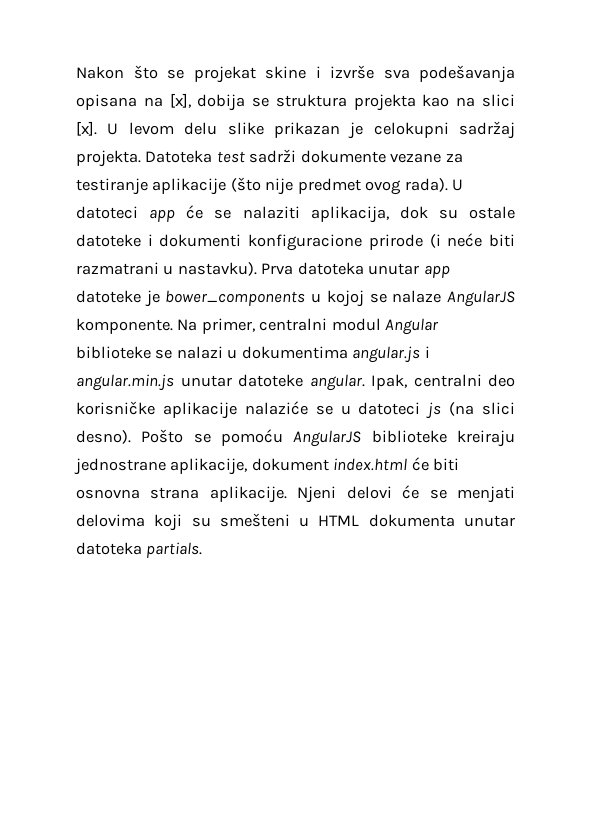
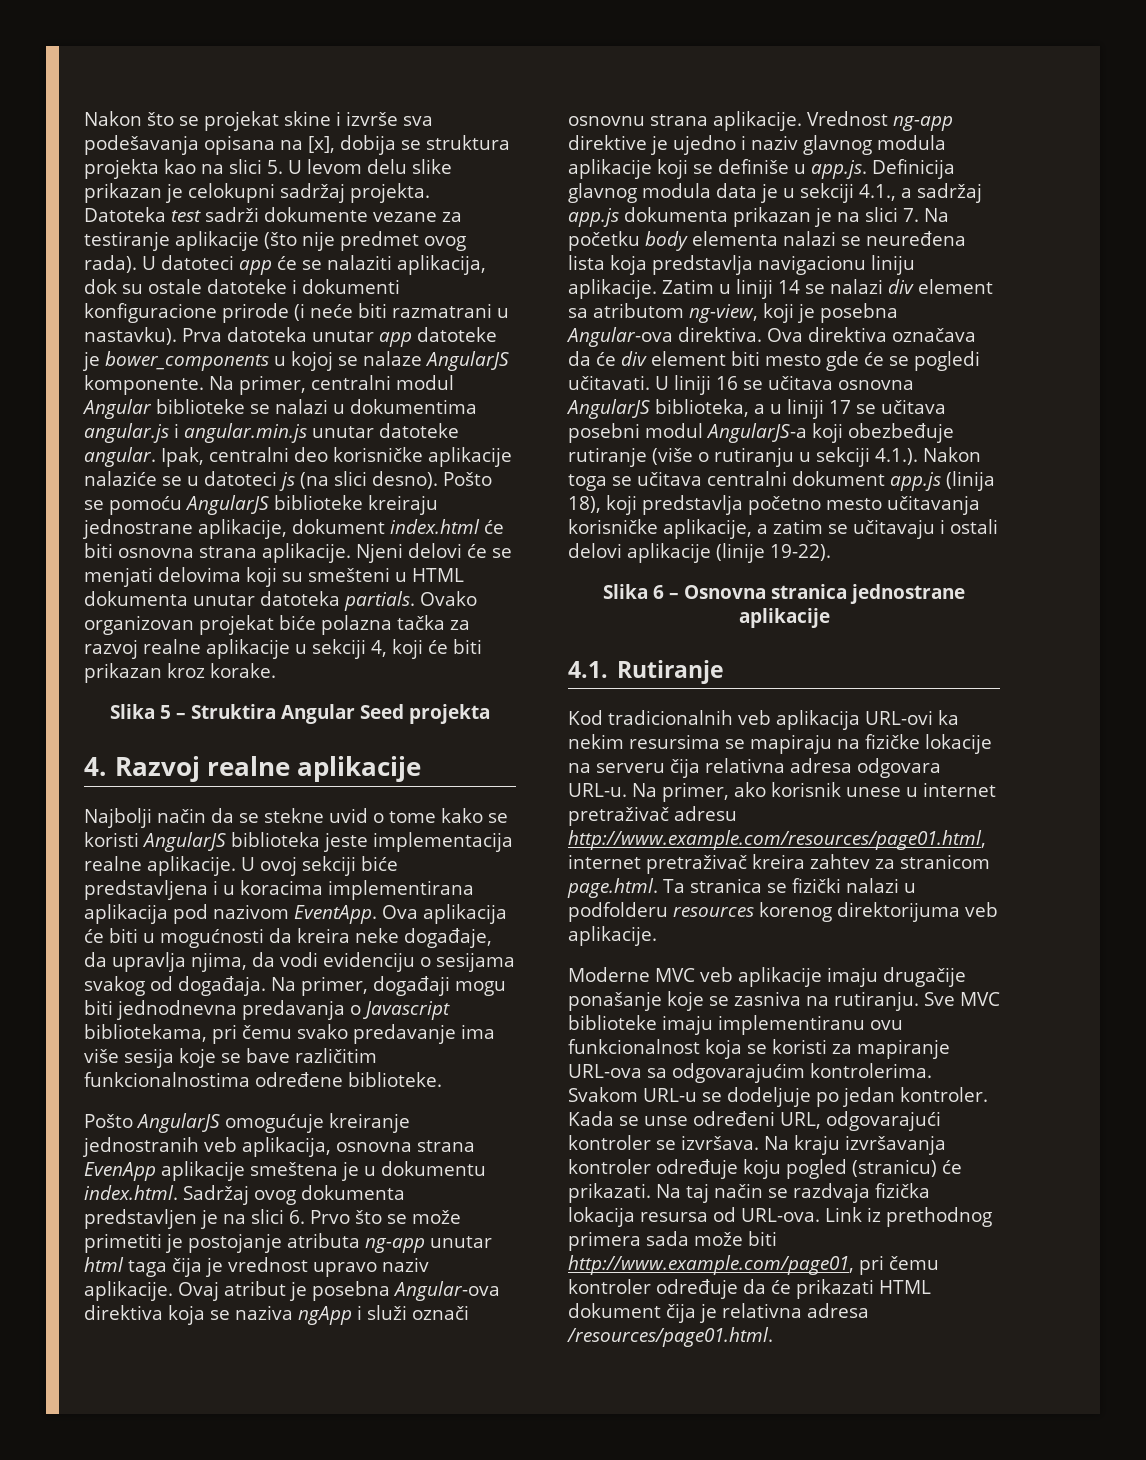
[76,121,97,136] [x]. -> [267,160,283,174] 5.
(203, 550) none -> [420,591,477,606] [84,615,470,635] [84,639,482,659] [84,663,276,683] [110,704,490,724] [84,756,422,782] [84,808,508,828] [84,832,513,852] [84,856,398,876] [84,880,474,900] [84,904,507,924] [84,928,492,948] [84,952,515,972] [84,976,506,996] [84,1000,450,1020] [84,1024,495,1044] [84,1048,377,1068] [84,1072,442,1087] [84,1113,410,1133] [82,1137,475,1157] [84,1161,486,1181] [84,1185,405,1205] [84,1209,461,1229] [84,1233,492,1253] [84,1257,429,1277] [84,1281,500,1301] [84,1305,469,1325] [568,111,953,131] [568,135,946,155] [568,159,955,179] [568,183,982,203] [568,207,949,227] [568,231,966,251] [568,255,915,275] [568,279,993,299] [568,303,898,323] [566,327,976,347] [568,351,980,371] [568,375,914,395] [566,399,946,419] [568,423,954,443] [568,447,981,467] [568,471,995,491] [568,495,980,515] [568,519,998,539] [568,543,831,563] [603,584,965,604] [738,608,830,628] [568,660,725,684] [568,710,959,730] [568,734,992,754] [568,758,941,778] [568,782,996,802] [568,806,737,826] [568,830,986,850] [568,854,990,874] [567,878,916,898] [568,902,998,922] [568,926,657,946] [568,967,966,987] [568,991,1000,1011] [568,1015,903,1035] [568,1039,950,1059] [568,1063,932,1083] [568,1087,988,1107] [568,1111,941,1131] [568,1135,946,1155] [568,1159,962,1179] [568,1183,930,1203] [568,1207,992,1227] [568,1231,777,1251] [568,1255,939,1275] [568,1279,931,1299] [568,1303,869,1323] [567,1327,773,1347] Ovako organizovan projekat biće polazna tačka za razvoj realne aplikacije u sekciji 4, koji će biti prikazan kroz korake. // Slika 5 – Struktira Angular Seed projekta // 4. Razvoj realne aplikacije // Najbolji način da se stekne uvid o tome kako se koristi AngularJS biblioteka jeste implementacija realne aplikacije. U ovoj sekciji biće predstavljena i u koracima implementirana aplikacija pod nazivom EventApp. Ova aplikacija će biti u mogućnosti da kreira neke događaje, da upravlja njima, da vodi evidenciju o sesijama svakog od događaja. Na primer, događaji mogu biti jednodnevna predavanja o Javascript bibliotekama, pri čemu svako predavanje ima više sesija koje se bave različitim funkcionalnostima određene biblioteke. // Pošto AngularJS omogućuje kreiranje jednostranih veb aplikacija, osnovna strana EvenApp aplikacije smeštena je u dokumentu index.html. Sadržaj ovog dokumenta predstavljen je na slici 6. Prvo što se može primetiti je postojanje atributa ng-app unutar html taga čija je vrednost upravo naziv aplikacije. Ovaj atribut je posebna Angular-ova direktiva koja se naziva ngApp i služi označi osnovnu strana aplikacije. Vrednost ng-app direktive je ujedno i naziv glavnog modula aplikacije koji se definiše u app.js. Definicija glavnog modula data je u sekciji 4.1., a sadržaj app.js dokumenta prikazan je na slici 7. Na početku body elementa nalazi se neuređena lista koja predstavlja navigacionu liniju aplikacije. Zatim u liniji 14 se nalazi div element sa atributom ng-view, koji je posebna Angular-ova direktiva. Ova direktiva označava da će div element biti mesto gde će se pogledi učitavati. U liniji 16 se učitava osnovna AngularJS biblioteka, a u liniji 17 se učitava posebni modul AngularJS-a koji obezbeđuje rutiranje (više o rutiranju u sekciji 4.1.). Nakon toga se učitava centralni dokument app.js (linija 18), koji predstavlja početno mesto učitavanja korisničke aplikacije, a zatim se učitavaju i ostali delovi aplikacije (linije 19-22). // Slika 6 – Osnovna stranica jednostrane aplikacije // 4.1. Rutiranje // Kod tradicionalnih veb aplikacija URL-ovi ka nekim resursima se mapiraju na fizičke lokacije na serveru čija relativna adresa odgovara URL-u. Na primer, ako korisnik unese u internet pretraživač adresu http://www.example.com/resources/page01.html, internet pretraživač kreira zahtev za stranicom page.html. Ta stranica se fizički nalazi u podfolderu resources korenog direktorijuma veb aplikacije. // Moderne MVC veb aplikacije imaju drugačije ponašanje koje se zasniva na rutiranju. Sve MVC biblioteke imaju implementiranu ovu funkcionalnost koja se koristi za mapiranje URL-ova sa odgovarajućim kontrolerima. Svakom URL-u se dodeljuje po jedan kontroler. Kada se unse određeni URL, odgovarajući kontroler se izvršava. Na kraju izvršavanja kontroler određuje koju pogled (stranicu) će prikazati. Na taj način se razdvaja fizička lokacija resursa od URL-ova. Link iz prethodnog primera sada može biti http://www.example.com/page01, pri čemu kontroler određuje da će prikazati HTML dokument čija je relativna adresa /resources/page01.html.

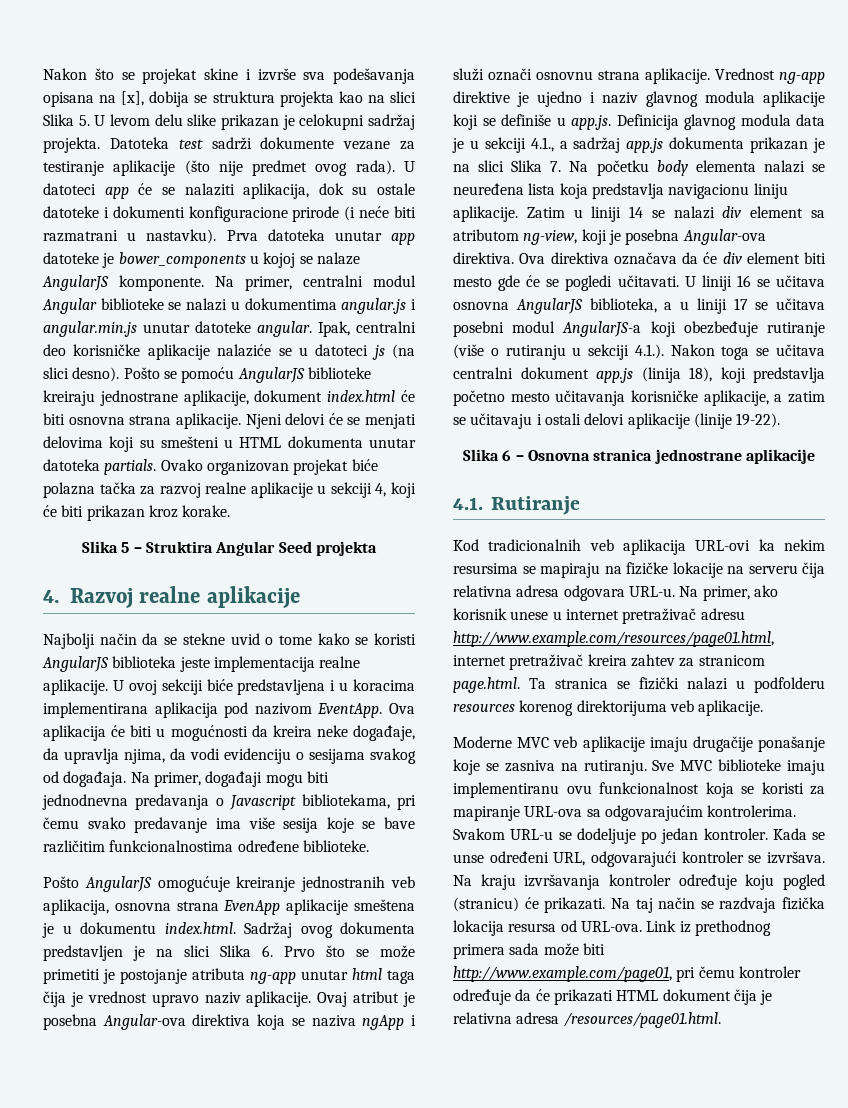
(262, 166) none -> [43,114,74,126] Slika
(284, 1216) none -> [220,945,251,957] Slika
(898, 214) none -> [511,160,543,172] Slika

